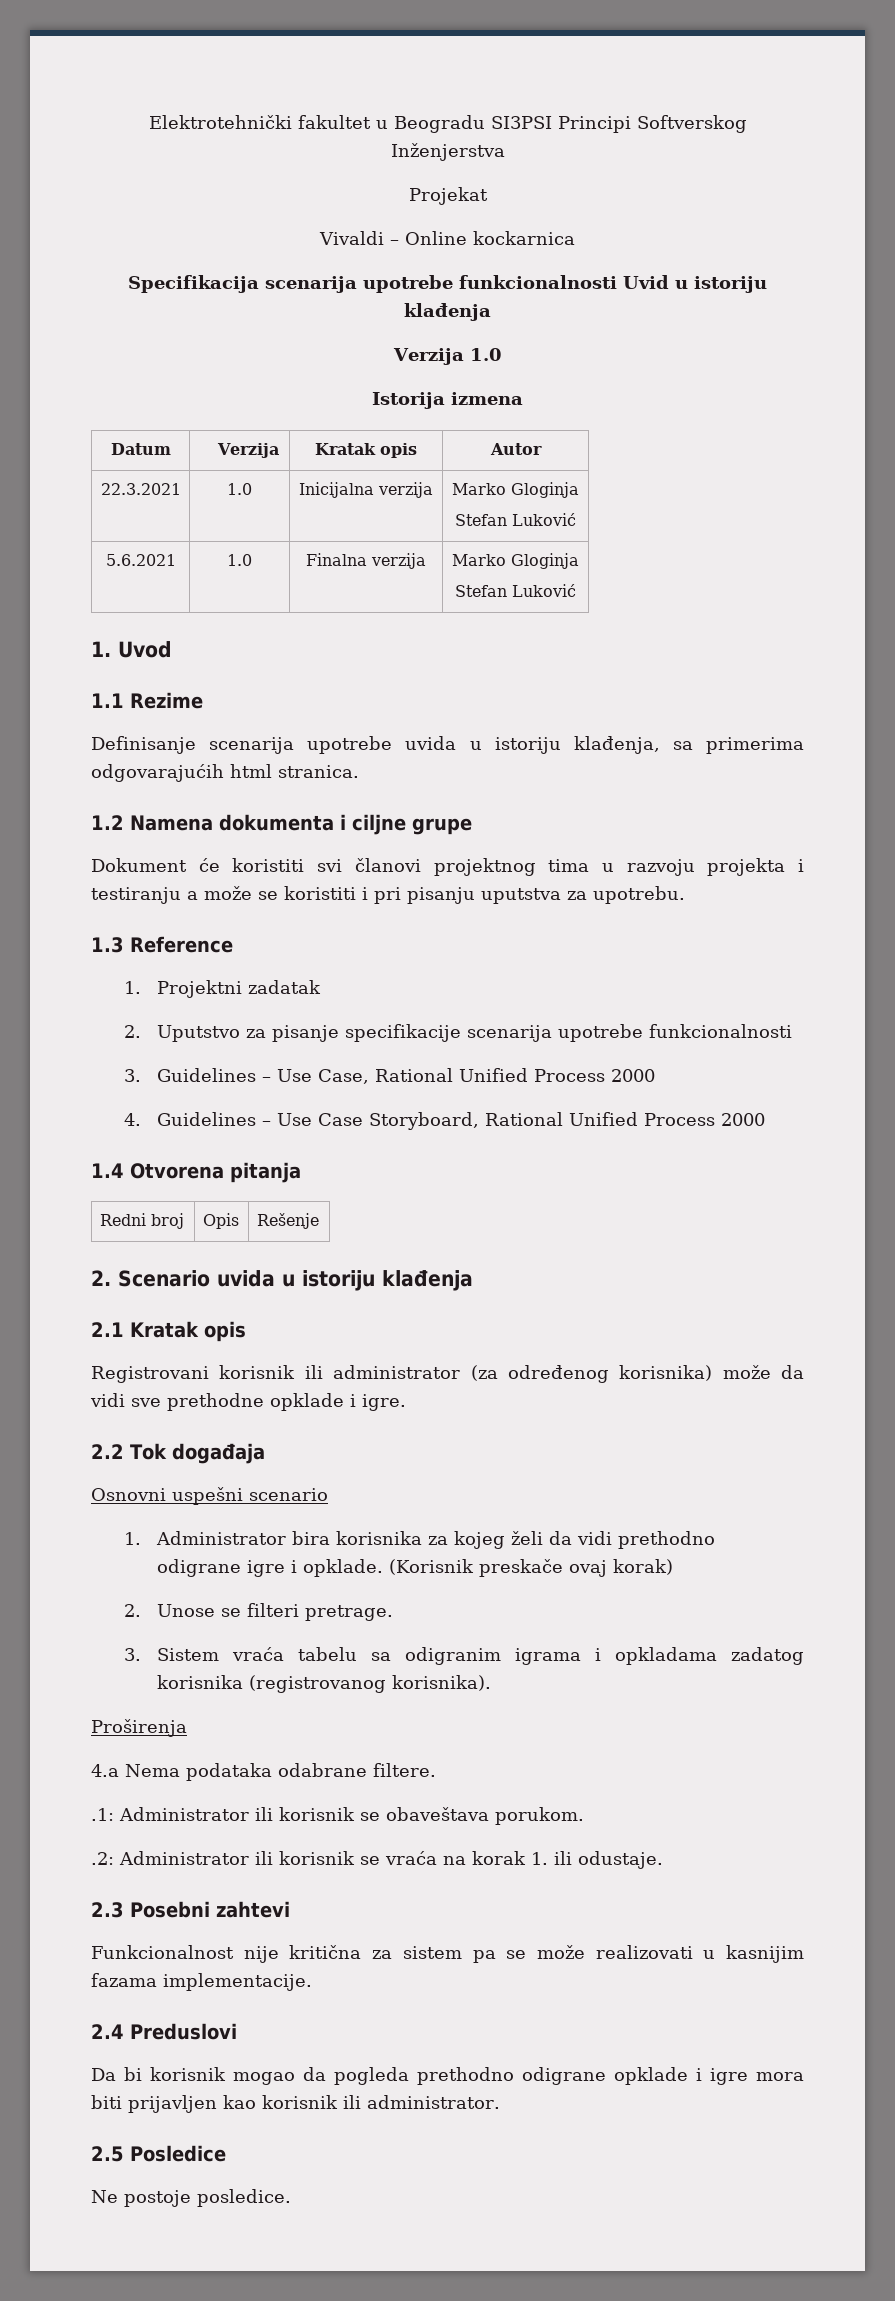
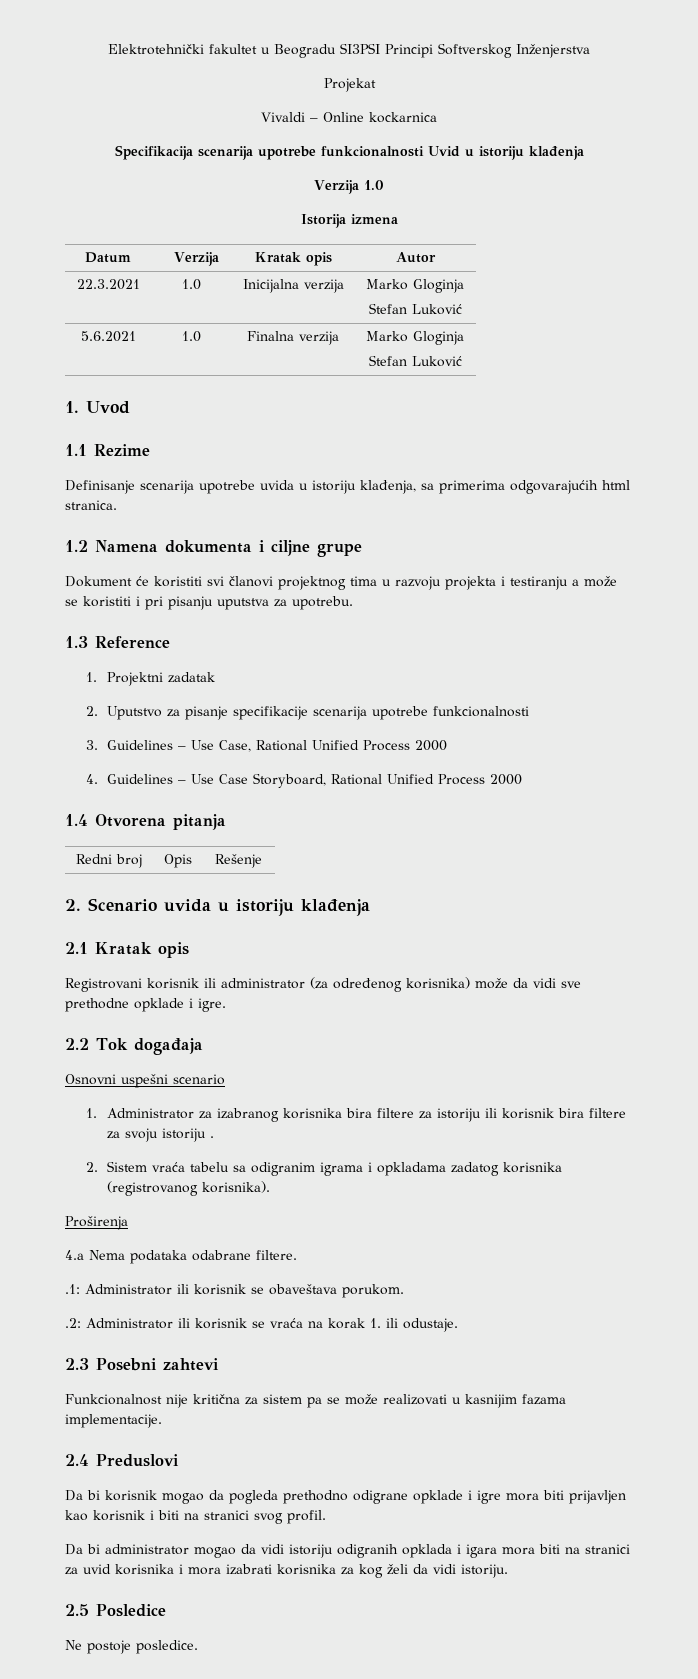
[292,1531,716,1549] [157,1559,674,1577] [124,1603,394,1621] [124,1648,142,1661] bira korisnika za kojeg želi da vidi prethodno odigrane igre i opklade. (Korisnik preskače ovaj korak) // 2. Unose se filteri pretrage. // 3. -> [199,1108,627,1122] [107,1128,215,1142] [86,1162,99,1172] za izabranog korisnika bira filtere za istoriju ili korisnik bira filtere za svoju istoriju . // 2.
[343,2095,500,2109] ili administrator. -> [150,1510,326,1524] [65,1544,630,1558] [65,1564,508,1578] i biti na stranici svog profil. // Da bi administrator mogao da vidi istoriju odigranih opklada i igara mora biti na stranici za uvid korisnika i mora izabrati korisnika za kog želi da vidi istoriju.

